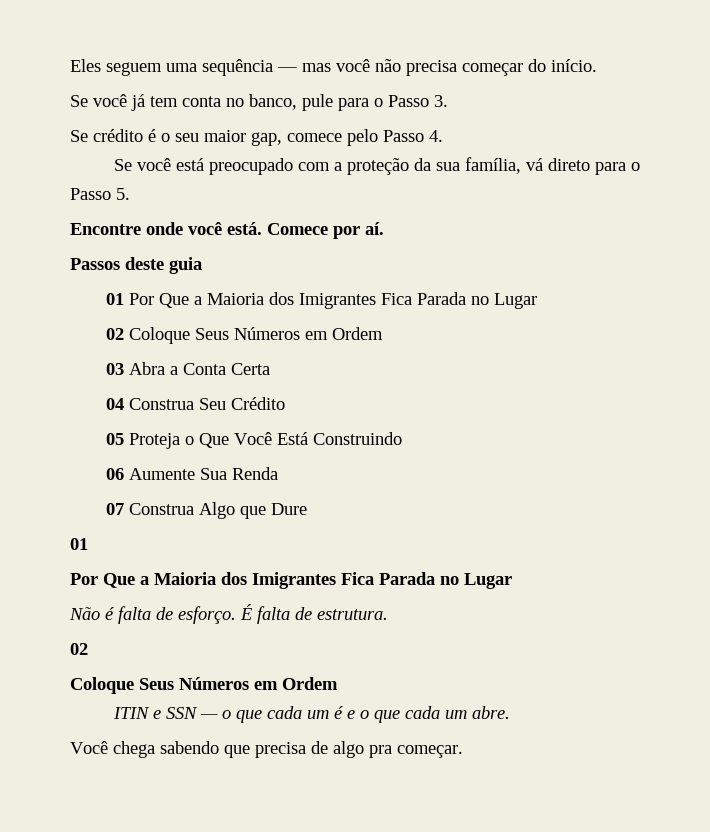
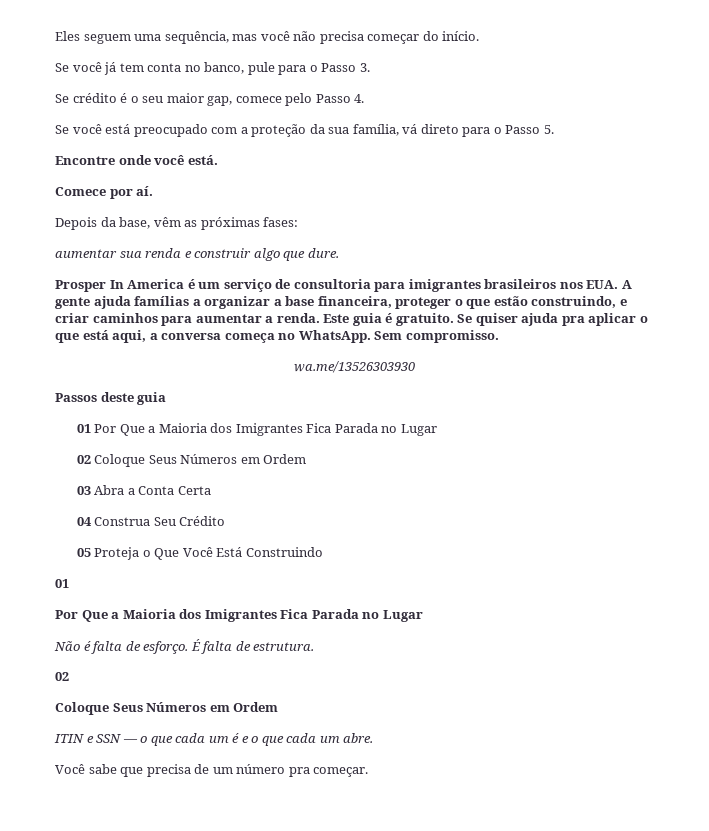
[202,59,297,76] sequência — -> [164,31,229,44] sequência,
(262, 228) none -> (218, 160) //
(384, 228) none -> [55,217,299,230] [55,248,339,261] [55,279,632,292] [55,296,627,309] [55,313,648,326] [55,330,499,343] [294,361,415,373] // Depois da base, vêm as próximas fases: // aumentar sua renda e construir algo que dure. // Prosper In America é um serviço de consultoria para imigrantes brasileiros nos EUA. A gente ajuda famílias a organizar a base financeira, proteger o que estão construindo, e criar caminhos para aumentar a renda. Este guia é gratuito. Se quiser ajuda pra aplicar o que está aqui, a conversa começa no WhatsApp. Sem compromisso. // wa.me/13526303930
[105,467,278,480] [105,502,307,519] // 06 Aumente Sua Renda // 07 Construa Algo que Dure -> (323, 552) none
[113,741,219,758] chega sabendo -> [88,764,117,774] sabe
[333,741,364,758] algo -> [212,764,286,774] um número

